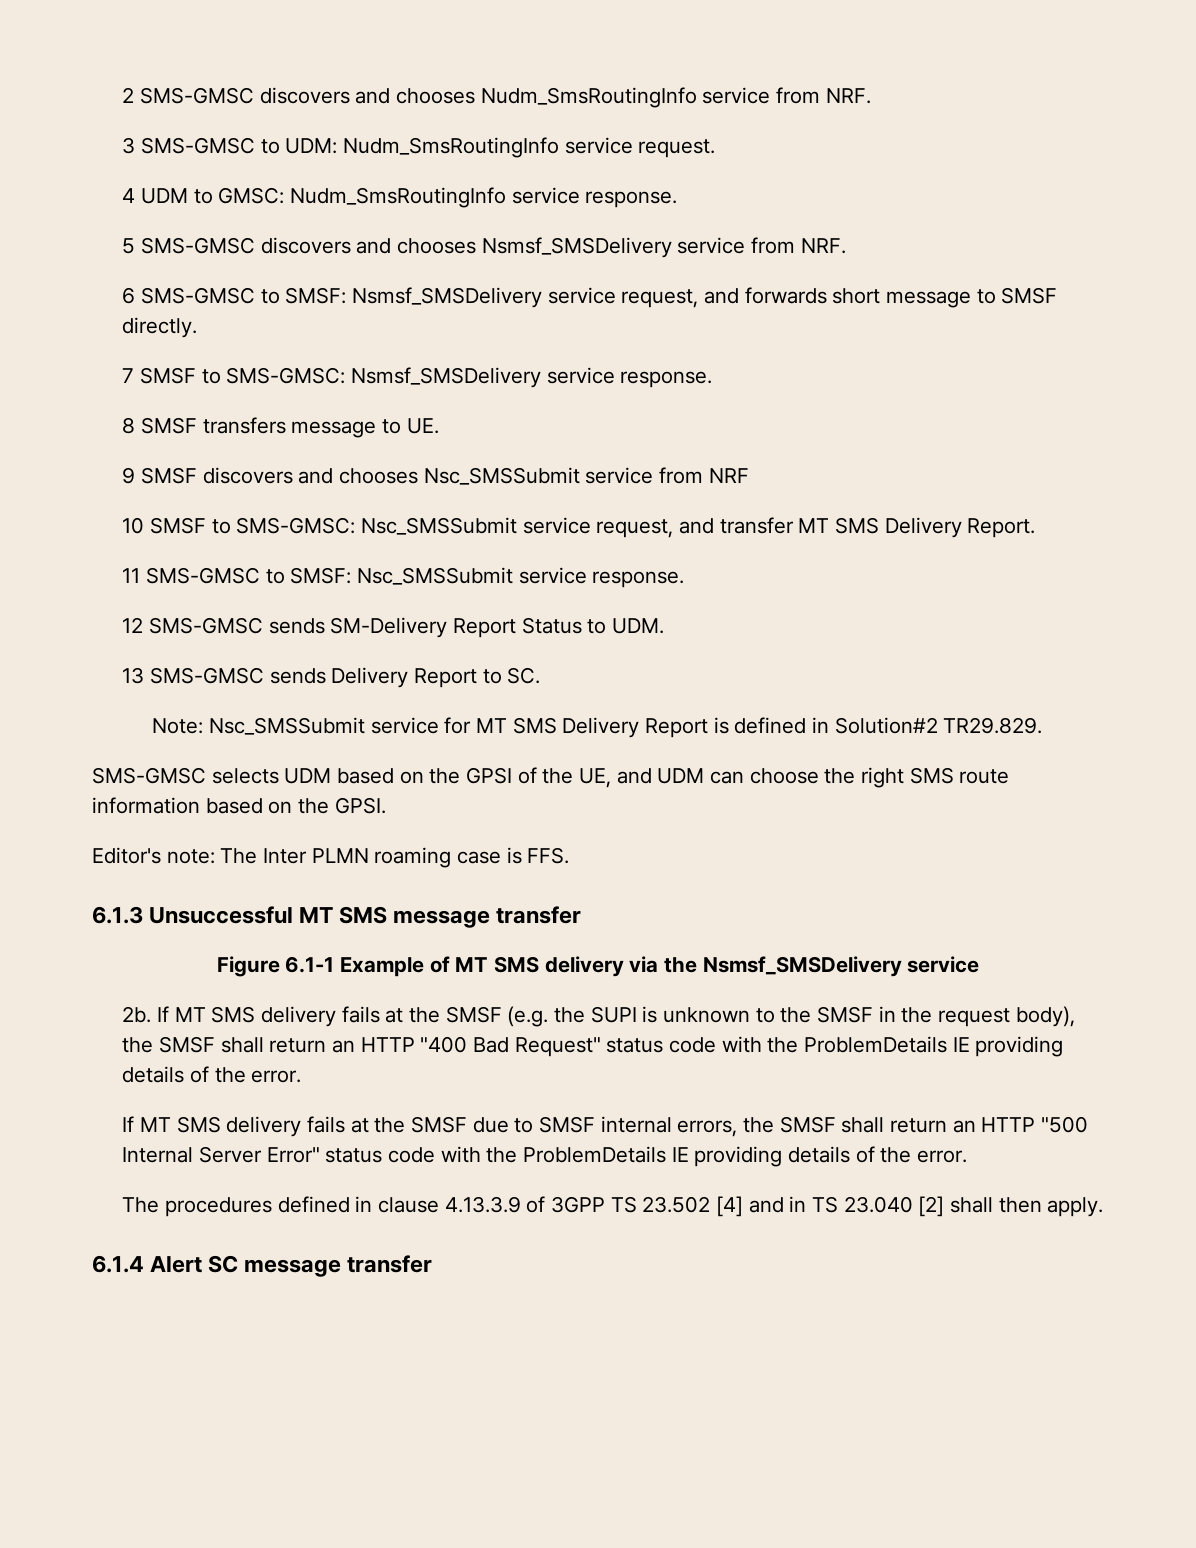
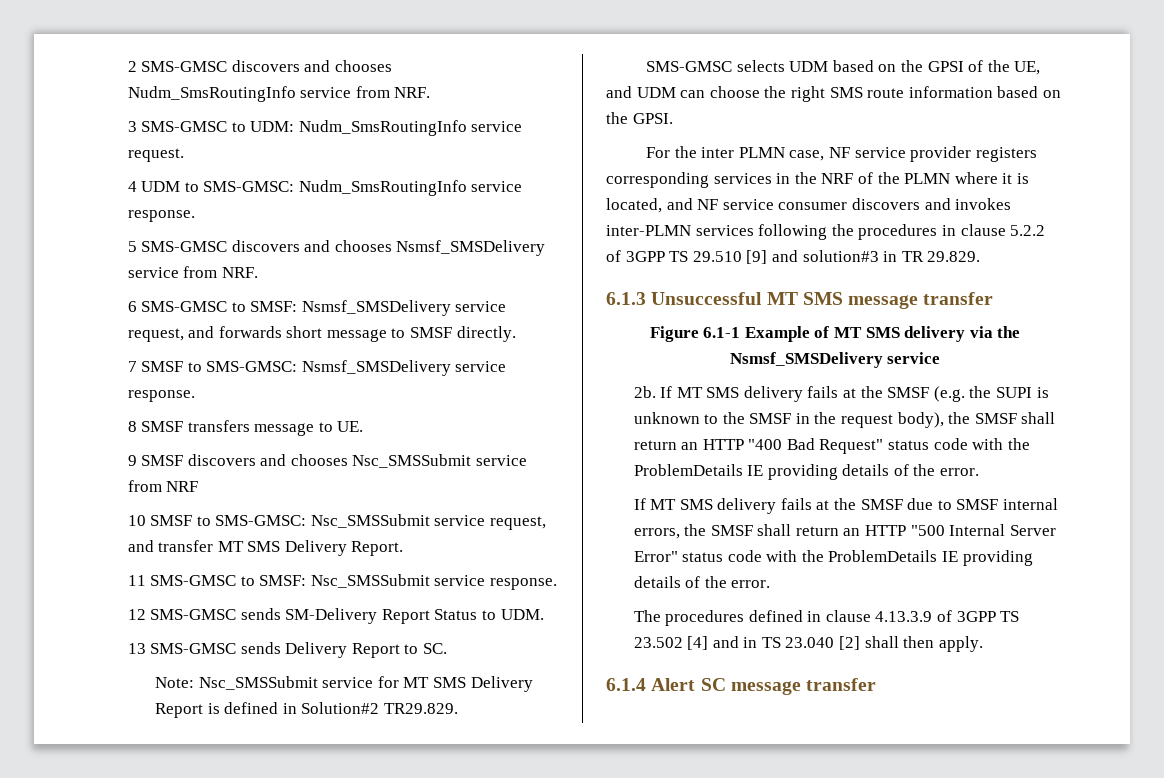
[218,187,285,204] GMSC: -> [203,181,295,192] SMS-GMSC:
[92,847,570,868] Editor's note: The Inter PLMN roaming case is FFS. -> [646,146,1037,162] [606,172,1029,188] [606,198,1012,213] [606,224,1046,240] [606,250,981,264] For the inter PLMN case, NF service provider registers corresponding services in the NRF of the PLMN where it is located, and NF service consumer discovers and invokes inter-PLMN services following the procedures in clause 5.2.2 of 3GPP TS 29.510 [9] and solution#3 in TR 29.829.

